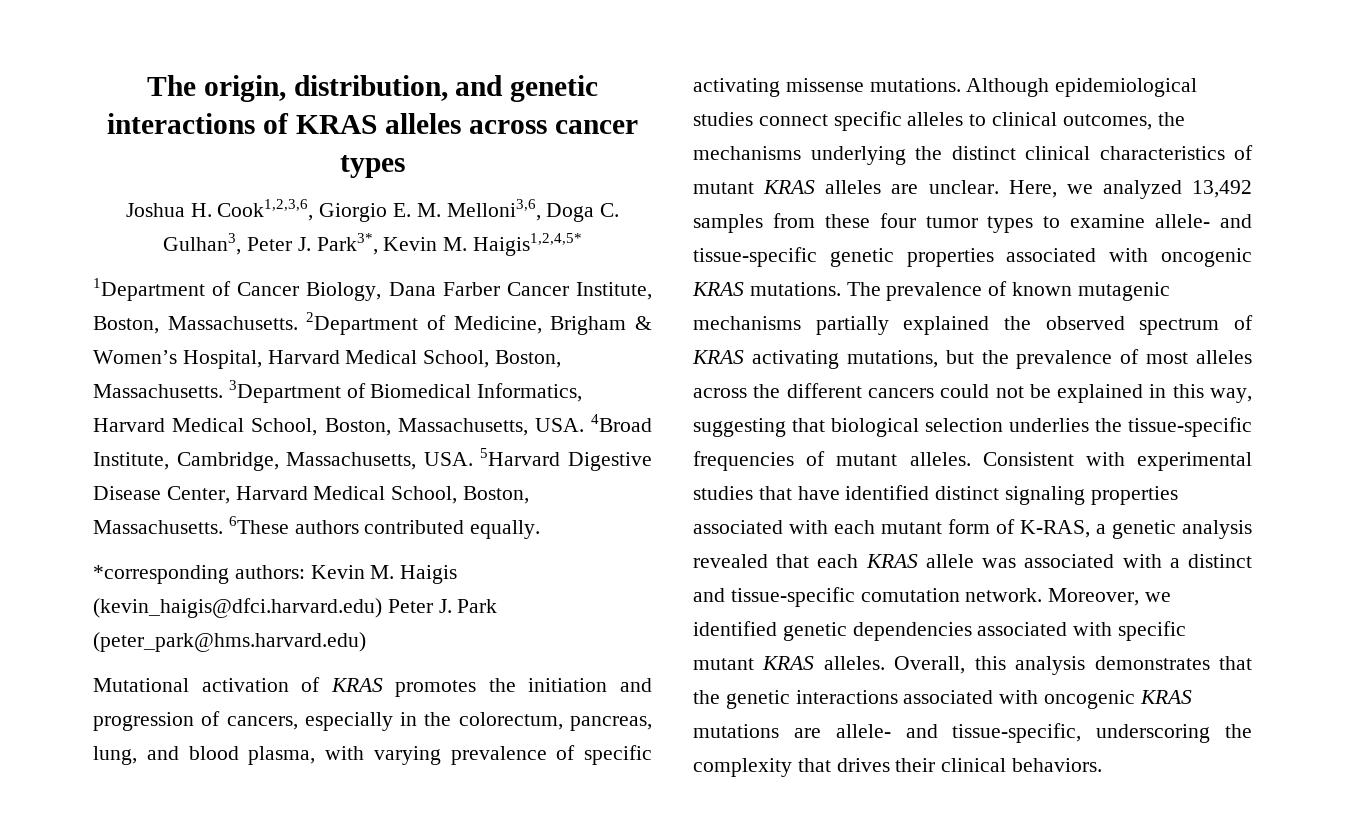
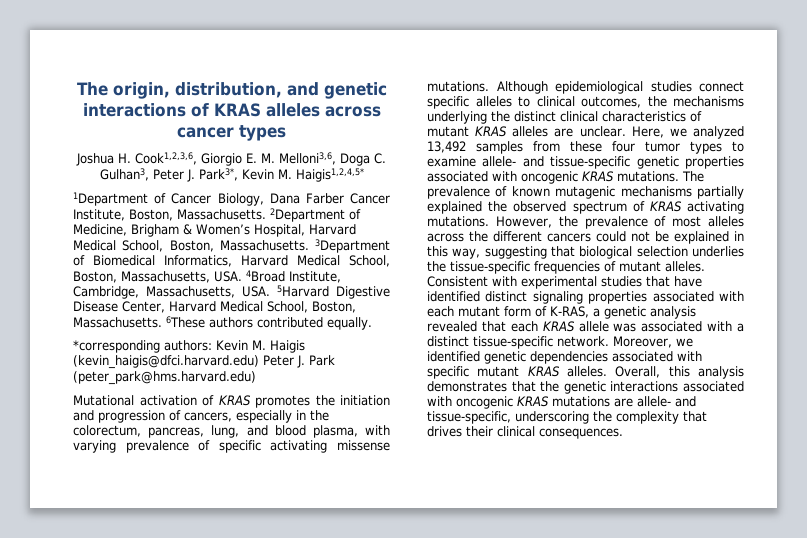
[846,350,974,368] mutations, but -> [427,216,552,228] mutations. However,
[693,587,960,607] and tissue-specific comutation -> [473,336,553,349] tissue-specific
[1012,758,1103,772] behaviors. -> [539,428,623,439] consequences.

